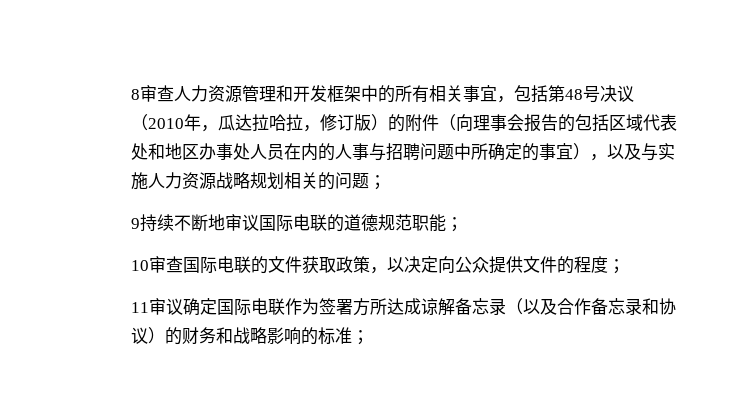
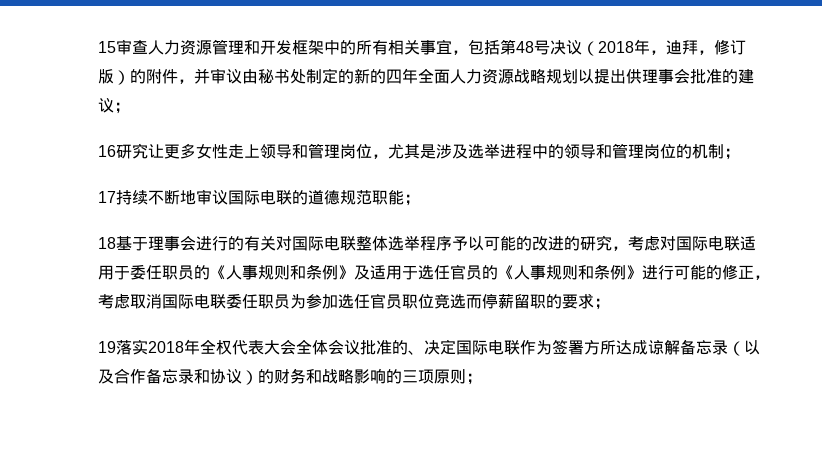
[130,89,140,100] 8 -> [98,41,117,53] 15
[147,114,677,132] [130,143,675,161] [130,172,386,190] [130,218,140,229] 2010年，瓜达拉哈拉，修订版）的附件（向理事会报告的包括区域代表处和地区办事处人员在内的人事与招聘问题中所确定的事宜），以及与实施人力资源战略规划相关的问题； // 9 -> [598,39,747,55] [98,68,755,85] [98,98,131,114] [98,143,741,160] [98,191,117,203] 2018年，迪拜，修订版）的附件，并审议由秘书处制定的新的四年全面人力资源战略规划以提出供理事会批准的建议； // 16研究让更多女性走上领导和管理岗位，尤其是涉及选举进程中的领导和管理岗位的机制； // 17
[130,256,625,274] [130,298,200,316] 10审查国际电联的文件获取政策，以决定向公众提供文件的程度； // 11审议确 -> [98,235,757,251] [98,264,771,280] [98,293,611,310] [98,339,441,355] 18基于理事会进行的有关对国际电联整体选举程序予以可能的改进的研究，考虑对国际电联适用于委任职员的《人事规则和条例》及适用于选任官员的《人事规则和条例》进行可能的修正，考虑取消国际电联委任职员为参加选任官员职位竞选而停薪留职的要求； // 19落实2018年全权代表大会全体会议批准的、决
[317,327,352,345] 标准 -> [402,369,467,384] 三项原则

